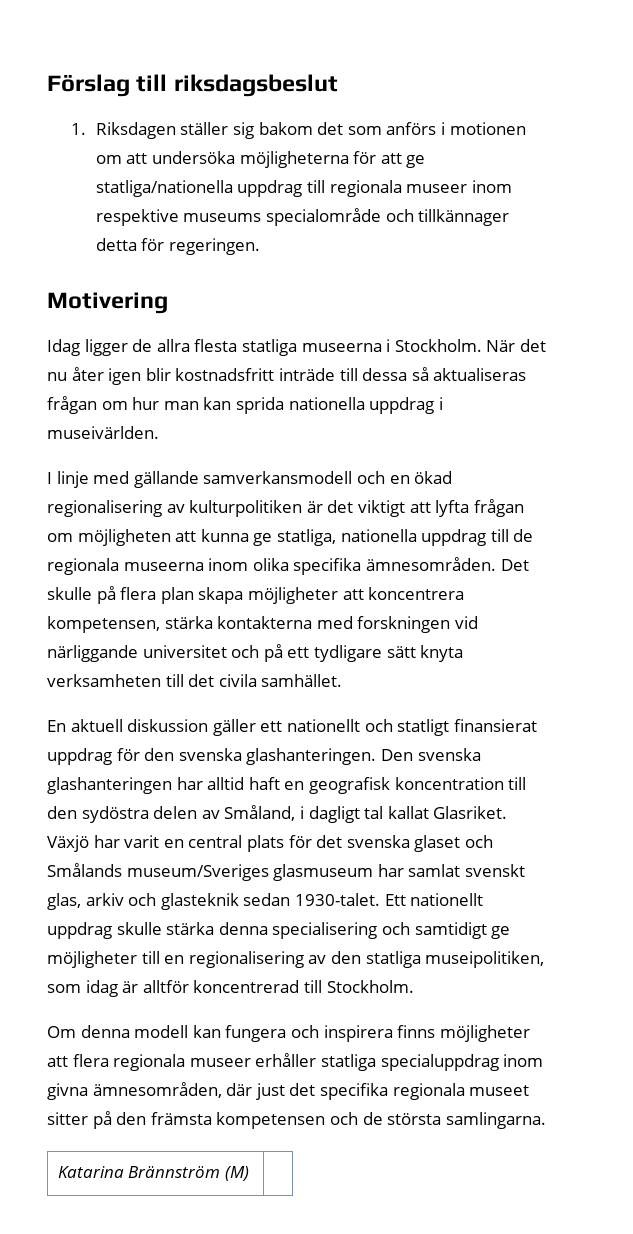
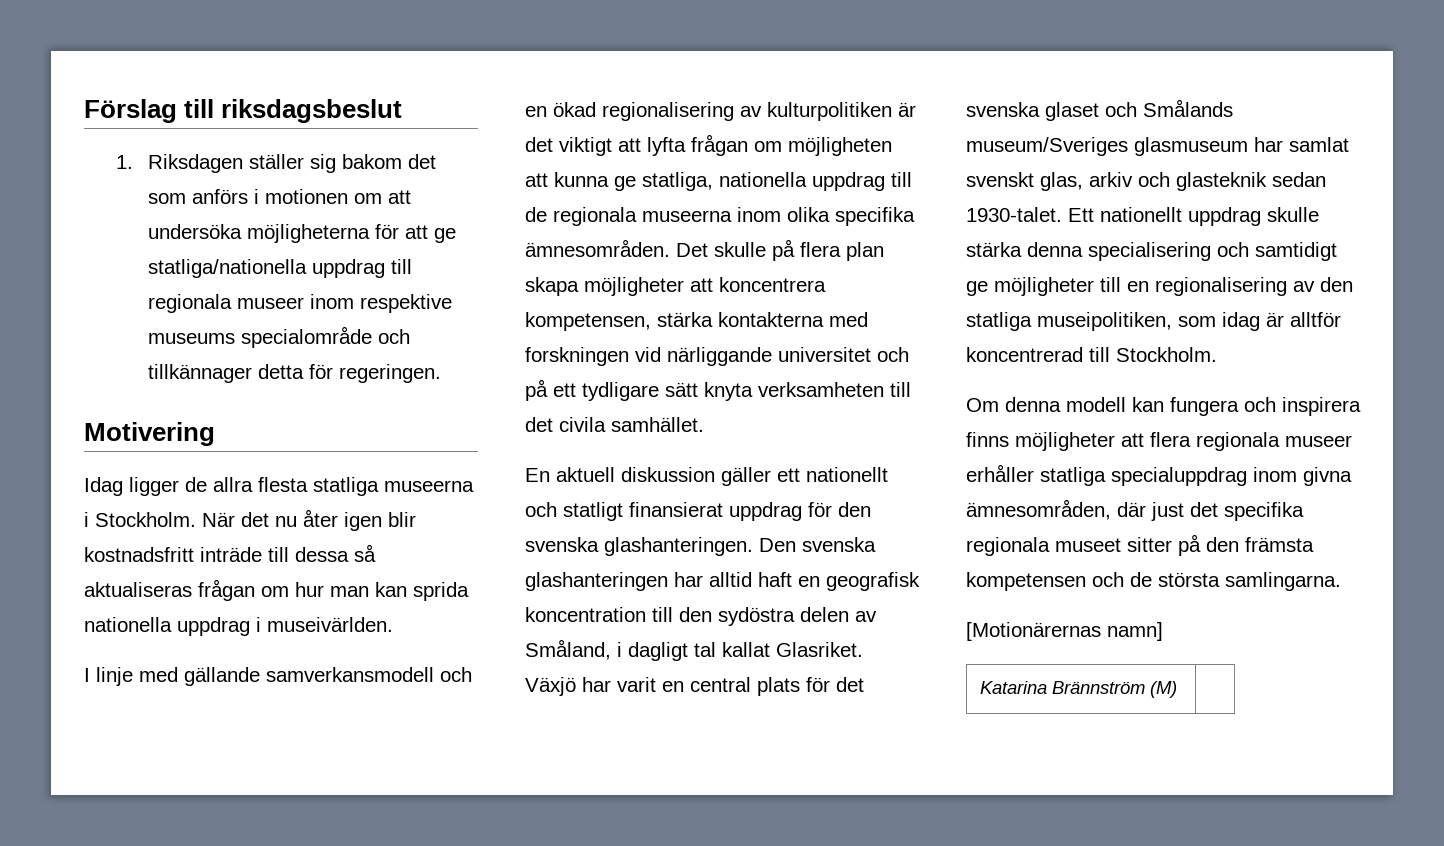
(546, 1120) none -> [966,622,1163,641] // [Motionärernas namn]

